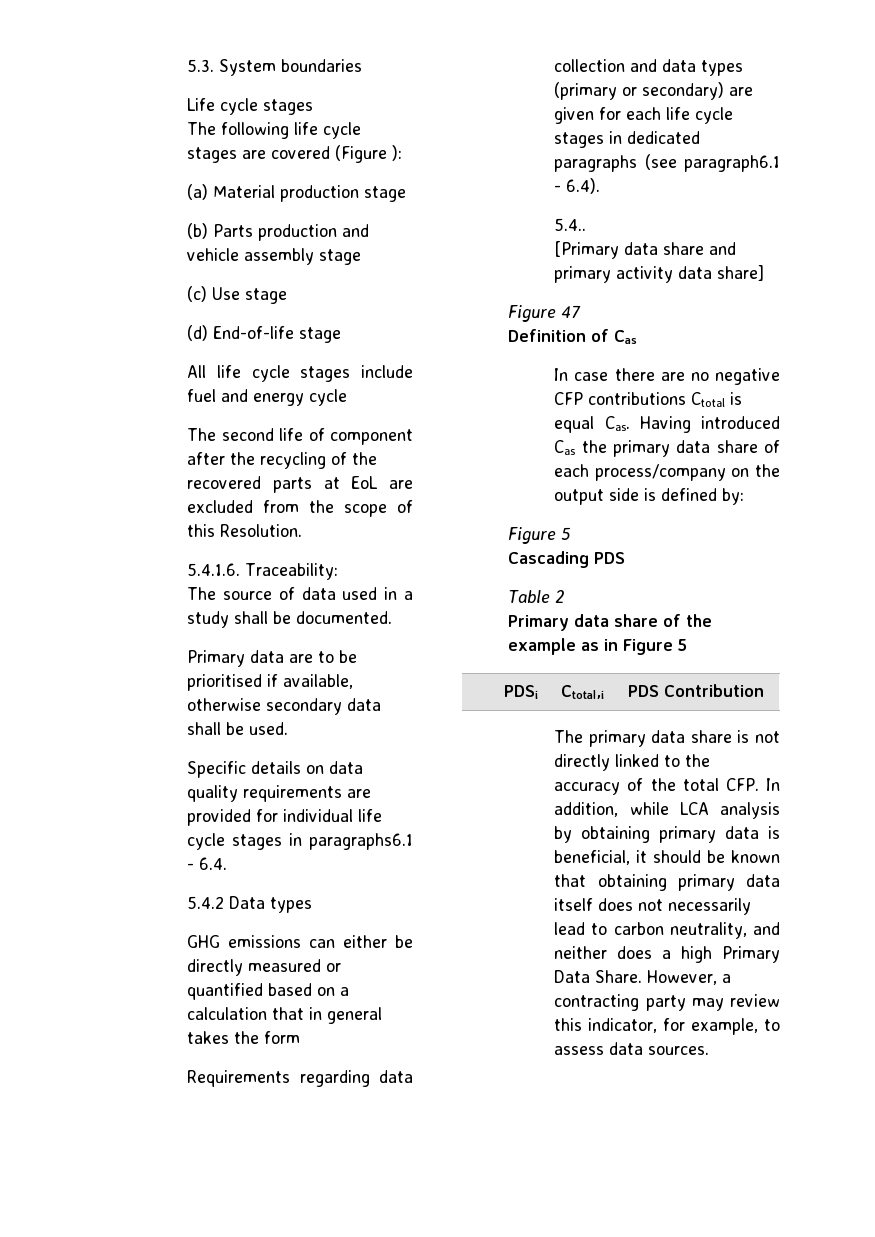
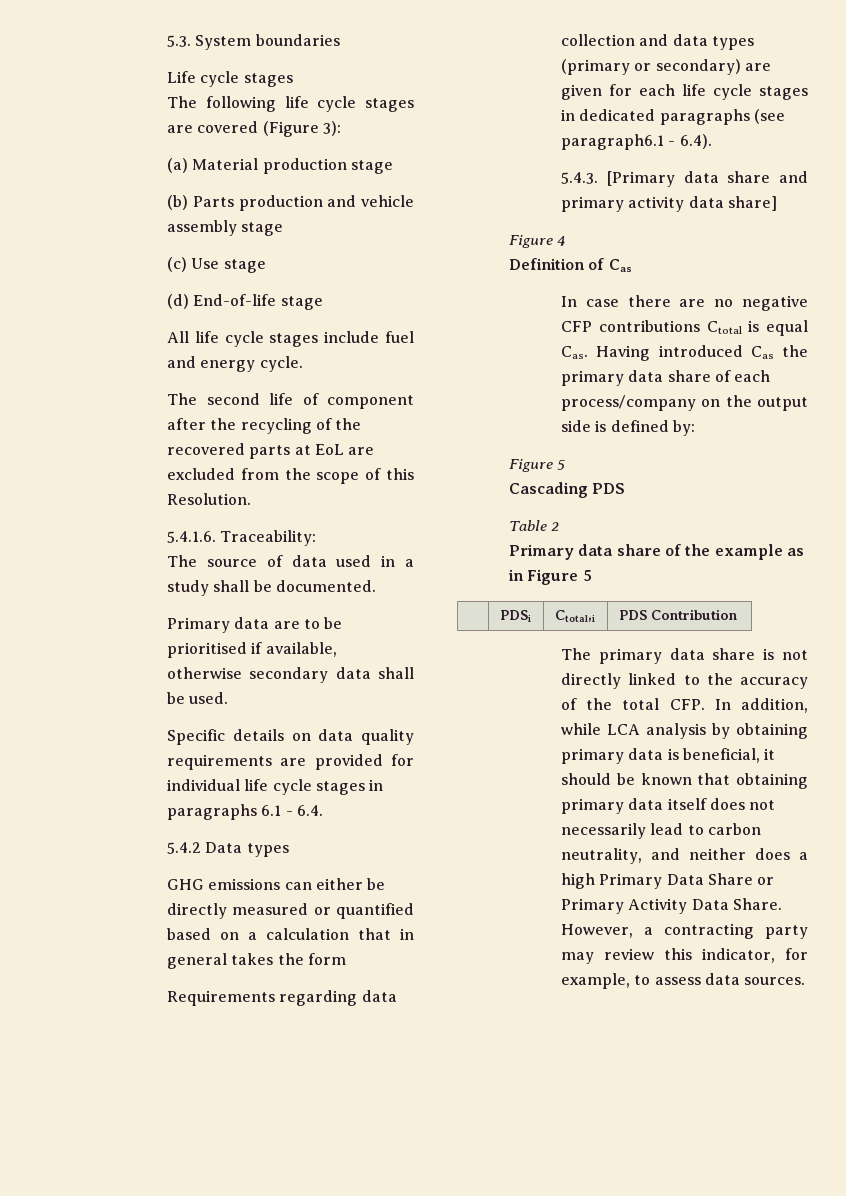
[392,145,403,161] ): -> [323,121,342,136] 3):
[309,389,348,406] cycle -> [259,356,303,372] cycle.
[309,833,413,850] paragraphs6.1 -> [167,804,282,820] paragraphs 6.1
[554,218,587,231] 5.4.. // -> [561,172,599,184] 5.4.3.
[561,305,582,318] 47 -> [557,235,566,246] 4
(591, 976) none -> [708,873,775,885] [561,898,729,914] Share or Primary Activity Data

